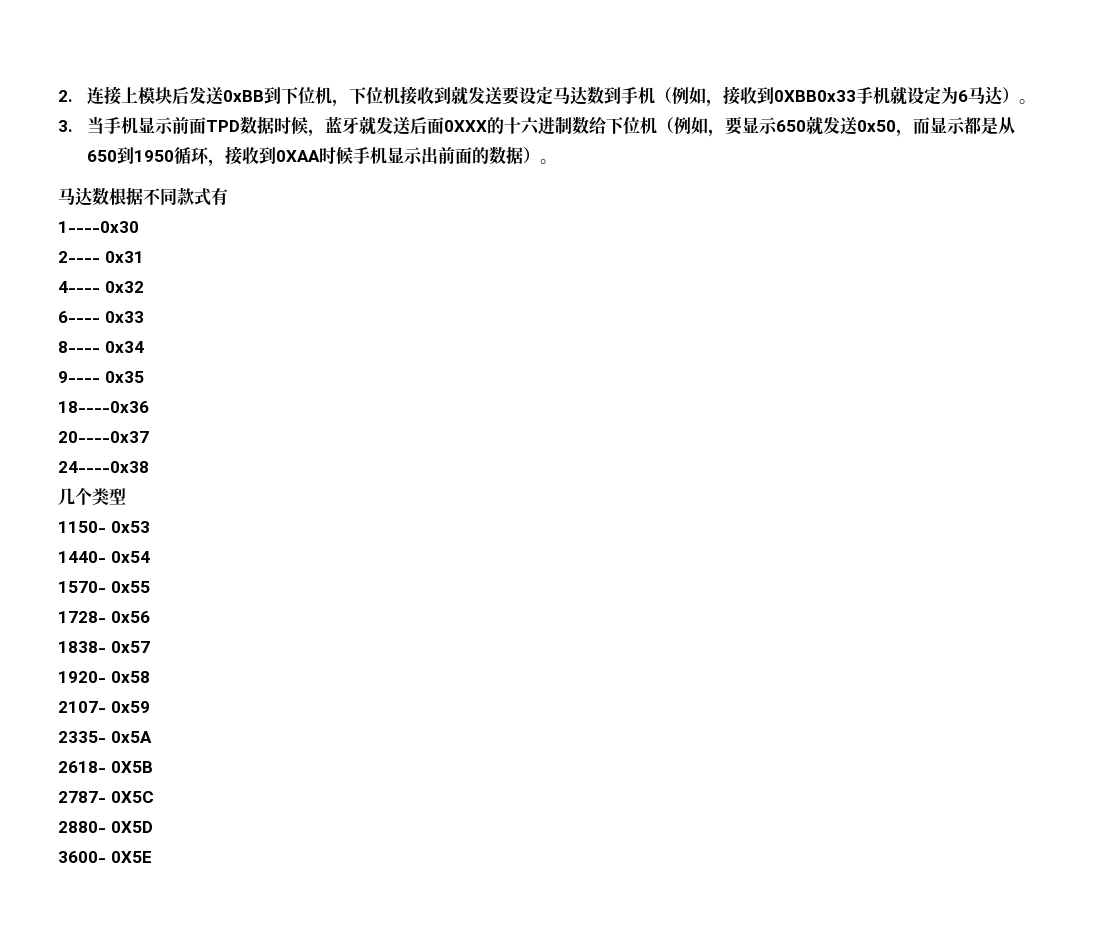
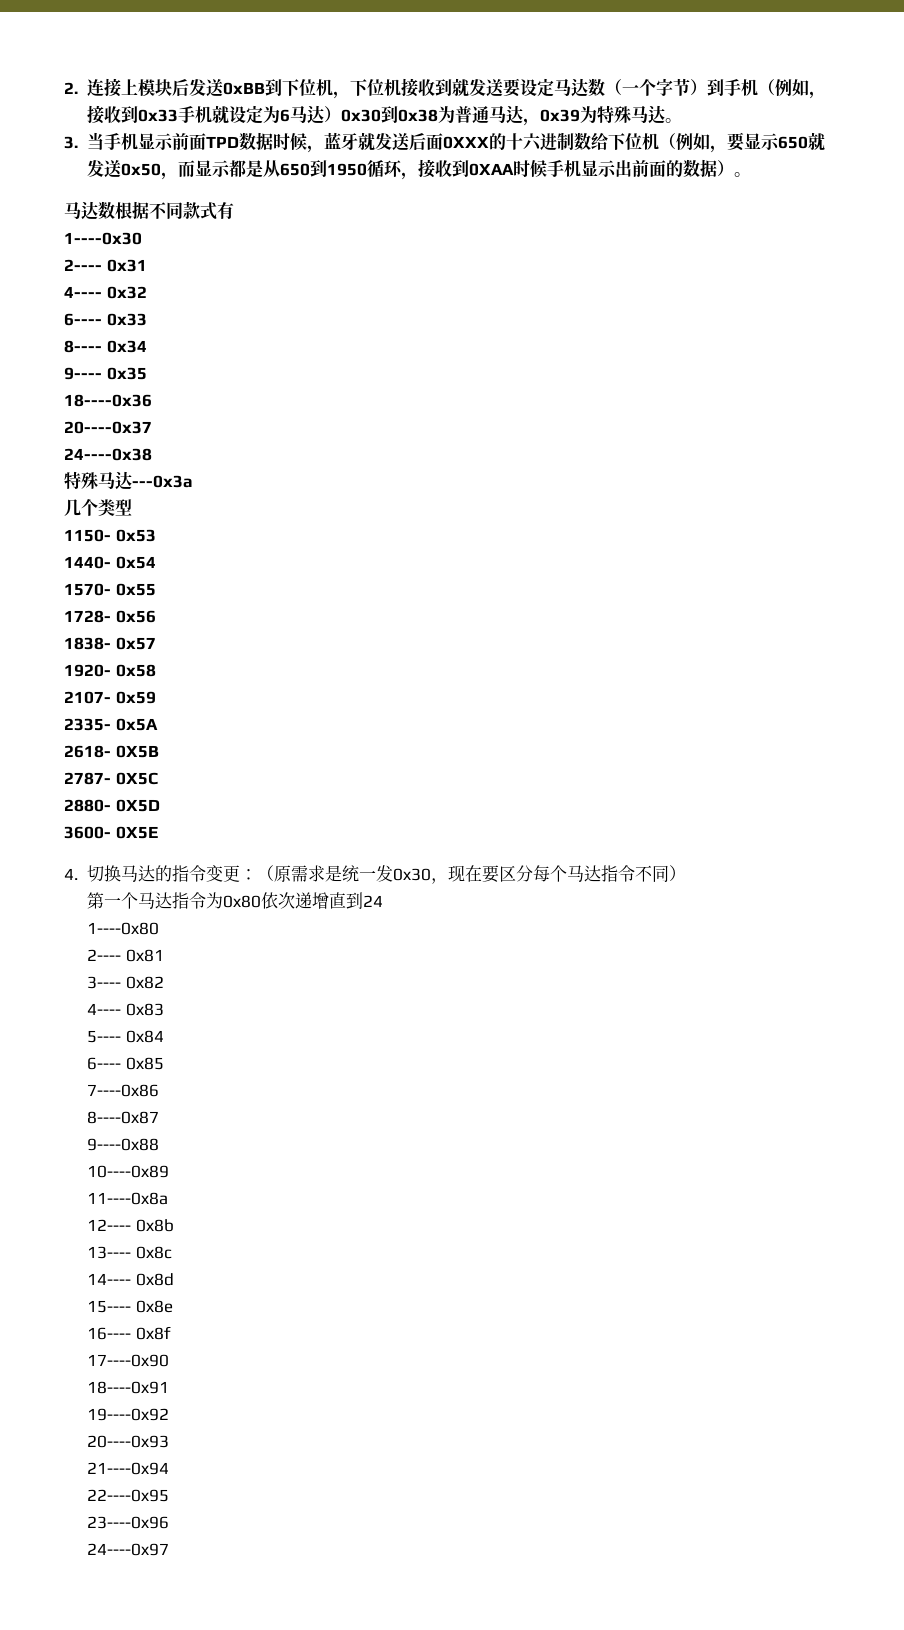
(604, 95) none -> [605,78,708,96] （一个字节）
[773,90,856,102] 0XBB0x33 -> [138,109,179,122] 0x33
(1019, 95) none -> [341,105,666,126] 0x30到0x38为普通马达，0x39为特殊马达
(149, 467) none -> [64,471,193,490] // 特殊马达---0x3a
(152, 857) none -> [64,865,687,884] [87,892,384,909] [87,922,160,935] [87,949,164,962] [87,976,164,989] [87,1003,164,1016] [87,1030,164,1043] [87,1057,164,1070] [87,1084,160,1097] [87,1111,160,1124] [87,1138,160,1151] [87,1165,170,1178] [87,1192,169,1205] [87,1219,174,1232] [87,1246,172,1259] [87,1273,174,1286] [87,1300,173,1313] [87,1326,171,1340] [87,1354,170,1367] [87,1381,170,1394] [87,1408,170,1421] [87,1435,170,1448] [87,1462,170,1475] [87,1489,170,1502] [87,1516,170,1529] [87,1543,170,1556] // 4.切换马达的指令变更：（原需求是统一发0x30，现在要区分每个马达指令不同） // 第一个马达指令为0x80依次递增直到24 // 1----0x80 // 2---- 0x81 // 3---- 0x82 // 4---- 0x83 // 5---- 0x84 // 6---- 0x85 // 7----0x86 // 8----0x87 // 9----0x88 // 10----0x89 // 11----0x8a // 12---- 0x8b // 13---- 0x8c // 14---- 0x8d // 15---- 0x8e // 16---- 0x8f // 17----0x90 // 18----0x91 // 19----0x92 // 20----0x93 // 21----0x94 // 22----0x95 // 23----0x96 // 24----0x97

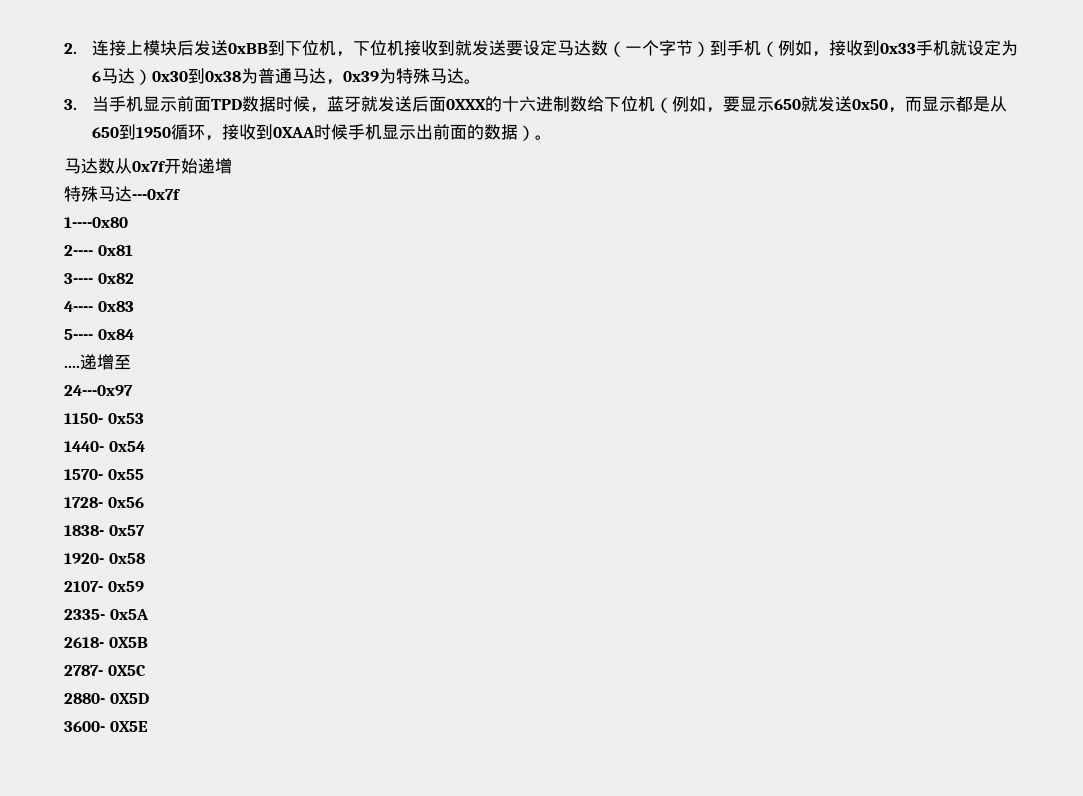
[115,201,234,220] [64,232,142,245] [64,259,147,272] [64,286,147,299] [64,313,147,326] [64,340,147,353] [64,367,147,380] [64,394,152,407] [64,421,152,434] [64,448,152,461] [64,471,193,490] [64,499,132,516] 根据不同款式有 // 1----0x30 // 2---- 0x31 // 4---- 0x32 // 6---- 0x33 // 8---- 0x34 // 9---- 0x35 // 18----0x36 // 20----0x37 // 24----0x38 // 特殊马达---0x3a // 几个类型 -> [115,158,232,174] [64,186,181,202] [64,217,128,228] [64,245,133,256] [64,273,134,284] [64,301,134,312] [64,329,134,340] [64,354,131,370] [64,385,133,396] 从0x7f开始递增 // 特殊马达---0x7f // 1----0x80 // 2---- 0x81 // 3---- 0x82 // 4---- 0x83 // 5---- 0x84 // ....递增至 // 24---0x97
[64,865,687,884] [87,892,384,909] [87,922,160,935] [87,949,164,962] [87,976,164,989] [87,1003,164,1016] [87,1030,164,1043] [87,1057,164,1070] [87,1084,160,1097] [87,1111,160,1124] [87,1138,160,1151] [87,1165,170,1178] [87,1192,169,1205] [87,1219,174,1232] [87,1246,172,1259] [87,1273,174,1286] [87,1300,173,1313] [87,1326,171,1340] [87,1354,170,1367] [87,1381,170,1394] [87,1408,170,1421] [87,1435,170,1448] [87,1462,170,1475] [87,1489,170,1502] [87,1516,170,1529] [87,1543,170,1556] // 4.切换马达的指令变更：（原需求是统一发0x30，现在要区分每个马达指令不同） // 第一个马达指令为0x80依次递增直到24 // 1----0x80 // 2---- 0x81 // 3---- 0x82 // 4---- 0x83 // 5---- 0x84 // 6---- 0x85 // 7----0x86 // 8----0x87 // 9----0x88 // 10----0x89 // 11----0x8a // 12---- 0x8b // 13---- 0x8c // 14---- 0x8d // 15---- 0x8e // 16---- 0x8f // 17----0x90 // 18----0x91 // 19----0x92 // 20----0x93 // 21----0x94 // 22----0x95 // 23----0x96 // 24----0x97 -> (148, 726) none

